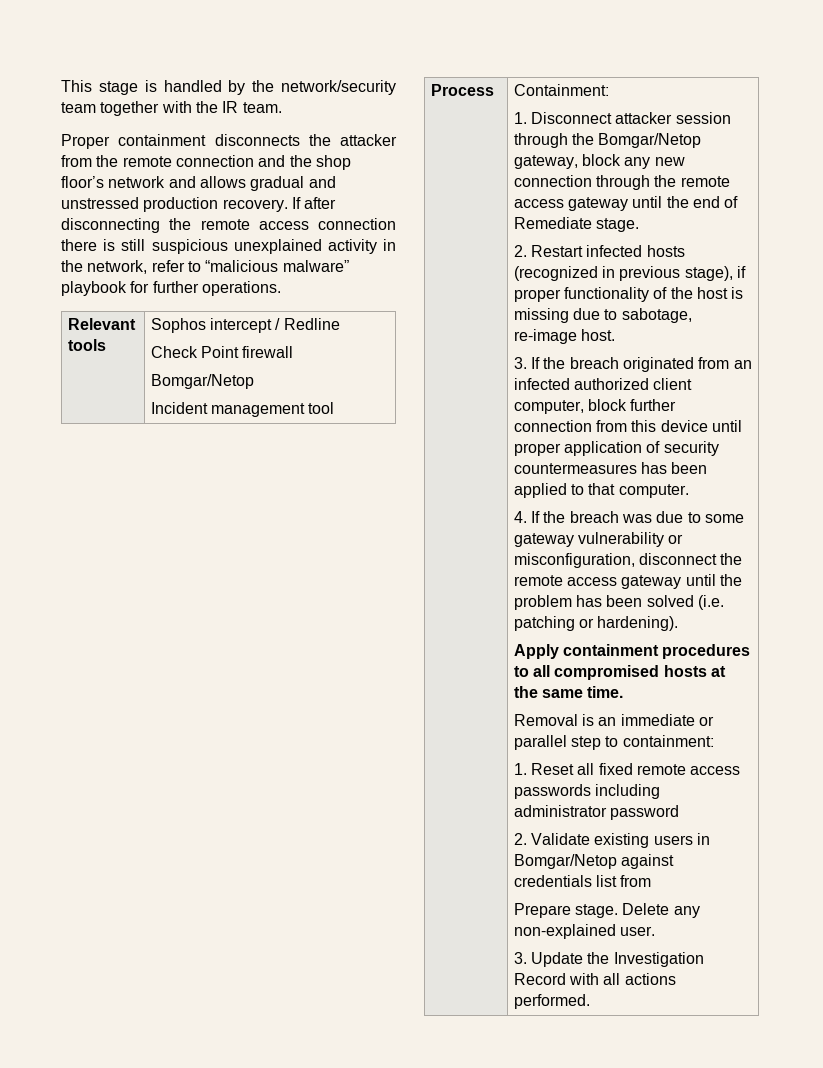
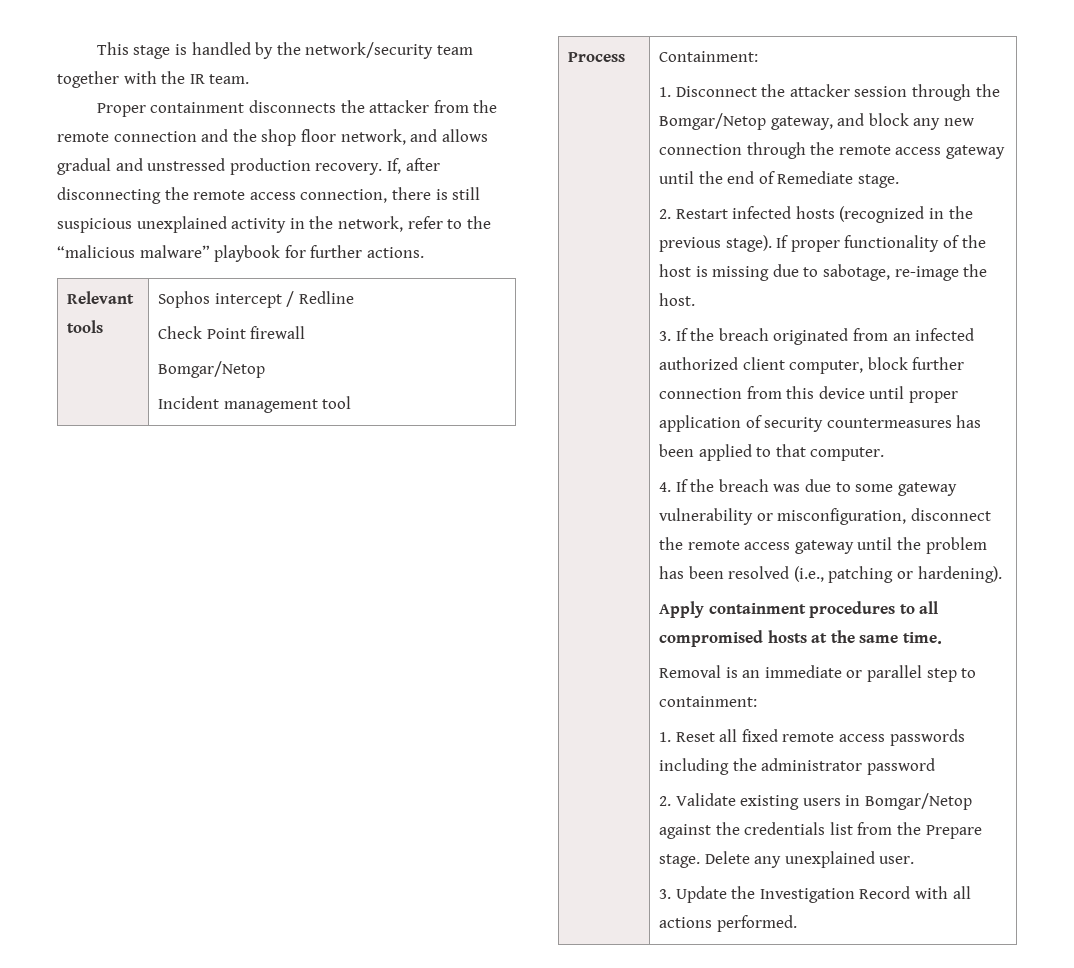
[61,176,166,188] floor’s network -> [300,129,406,145] floor network,
[291,197,301,209] If -> [386,158,401,174] If,
[318,218,396,230] connection -> [300,189,388,203] connection,
(201, 266) none -> [466,216,491,229] the
[201,281,281,296] operations. -> [366,247,424,258] actions.
(613, 118) none -> [761,84,786,97] the
(578, 162) none -> [837,113,865,126] and
[619,266,747,281] previous stage), if -> [948,206,973,219] [658,235,789,252] the previous stage). If
(577, 336) none -> [963,264,988,277] the
[646,595,725,610] solved (i.e. -> [728,566,824,582] resolved (i.e.,
(661, 791) none -> [732,758,757,771] the
(675, 861) none -> [715,822,740,835] the
(652, 881) // -> [896,822,921,835] the
[513,924,616,939] non-explained -> [784,851,875,868] unexplained

